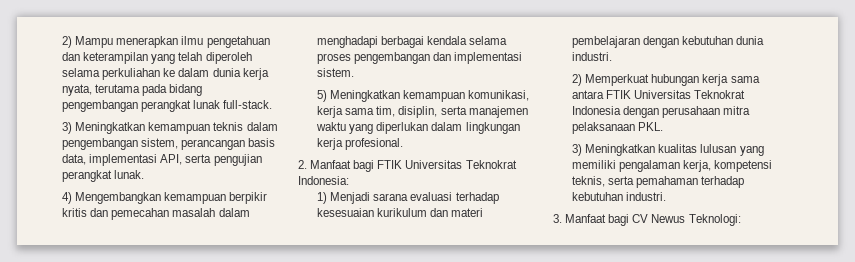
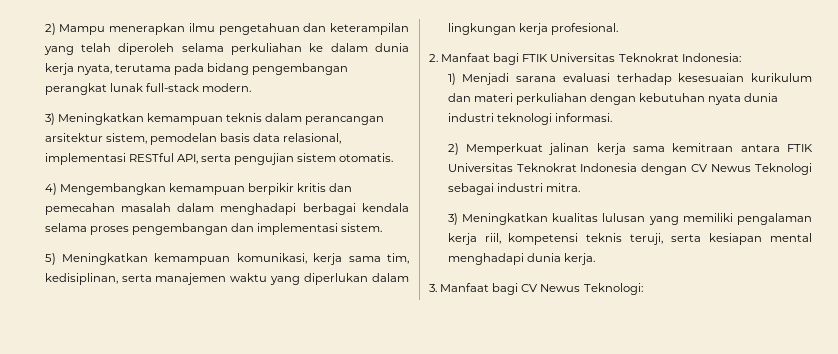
[223,100,273,109] full-stack. -> [145,83,251,92] full-stack modern.
[62,138,276,150] [62,154,158,166] pengembangan sistem, perancangan basis data, implementasi -> [305,116,385,125] [44,133,342,145] [44,153,174,165] perancangan arsitektur sistem, pemodelan basis data relasional, implementasi RESTful
[62,170,145,182] perangkat lunak. -> [297,153,394,162] sistem otomatis.
[398,106,438,118] disiplin, -> [44,273,118,285] kedisiplinan,
[572,36,641,48] pembelajaran -> [515,93,587,105] perkuliahan
[736,36,765,45] [572,52,613,61] dunia industri. -> [708,93,779,105] [447,113,612,125] nyata dunia industri teknologi informasi.
[651,74,760,86] hubungan kerja sama -> [548,143,734,155] jalinan kerja sama kemitraan
[662,106,751,118] [572,122,664,134] perusahaan mitra pelaksanaan PKL. -> [691,163,812,175] [447,183,580,195] CV Newus Teknologi sebagai industri mitra.
[683,160,773,172] [572,176,745,188] [572,192,667,201] kerja, kompetensi teknis, serta pemahaman terhadap kebutuhan industri. -> [447,233,812,245] [447,253,595,265] kerja riil, kompetensi teknis teruji, serta kesiapan mental menghadapi dunia kerja.

